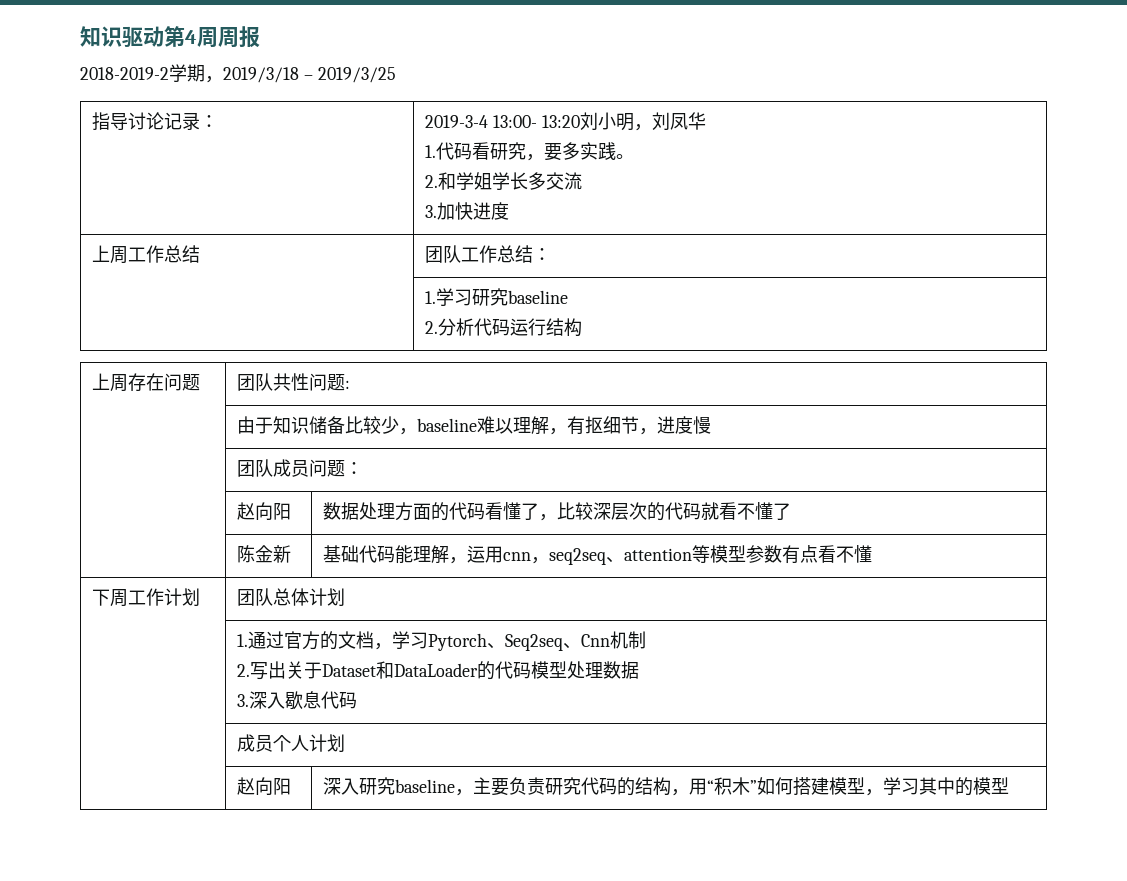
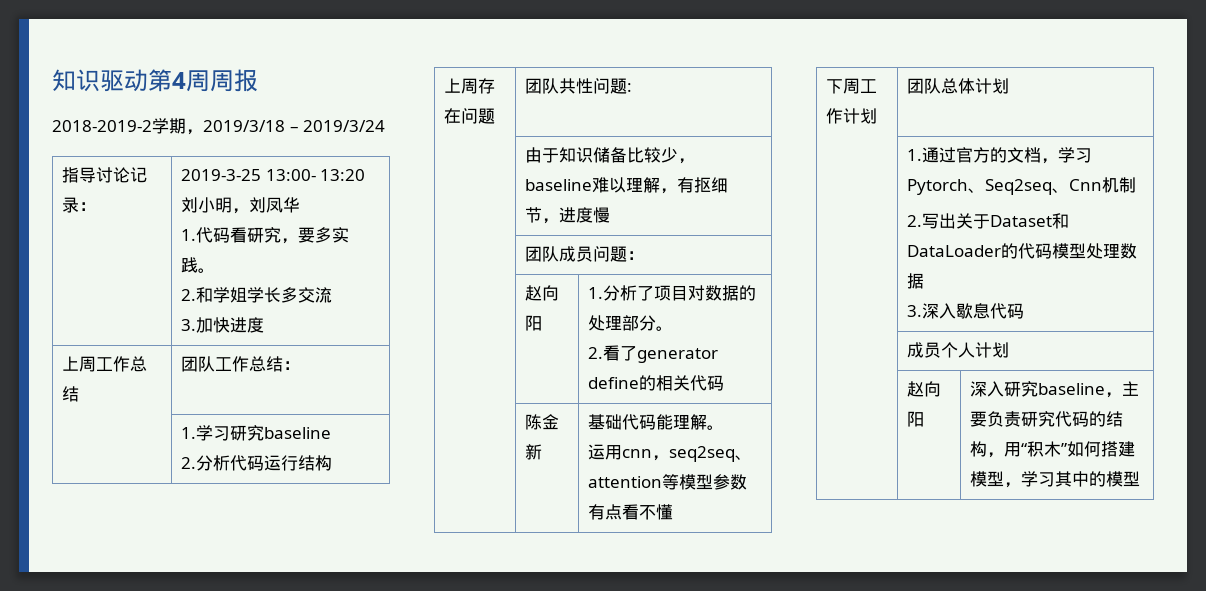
[317,67,396,83] 2019/3/25 -> [303,120,386,132] 2019/3/24
[425,115,489,128] 2019-3-4 -> [181,169,262,181] 2019-3-25
[323,502,792,521] 数据处理方面的代码看懂了，比较深层次的代码就看不懂了 -> [588,285,757,301] [588,315,674,331] [588,345,719,363] [588,375,725,391] 1.分析了项目对数据的处理部分。 // 2.看了generator define的相关代码
[449,557,468,564] ， -> [707,425,725,430] 。 //

